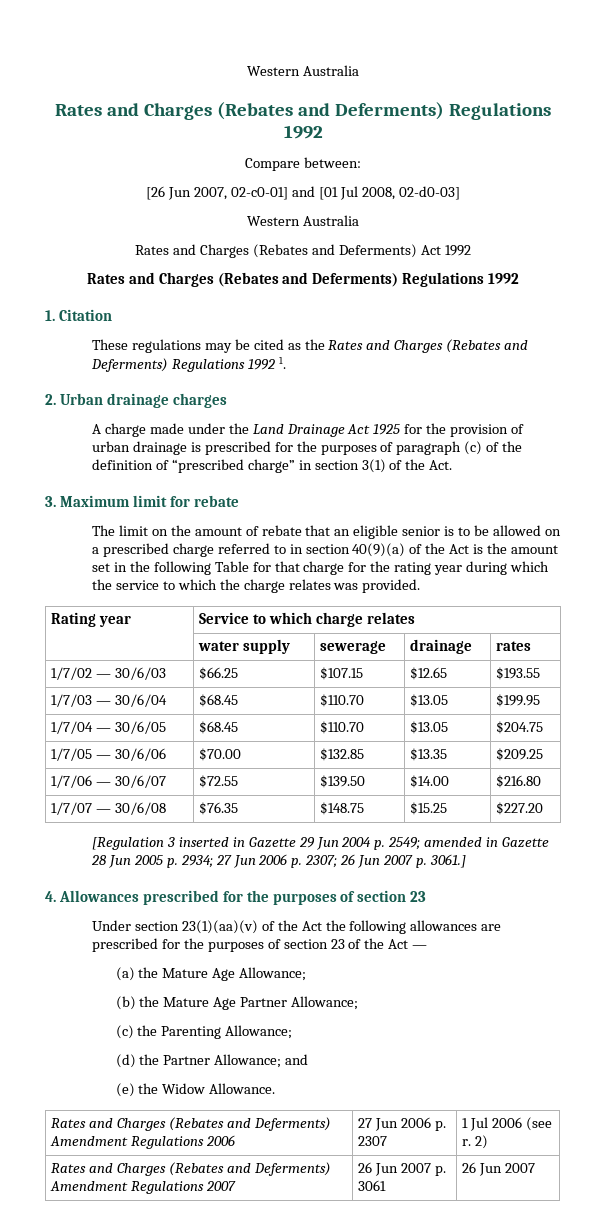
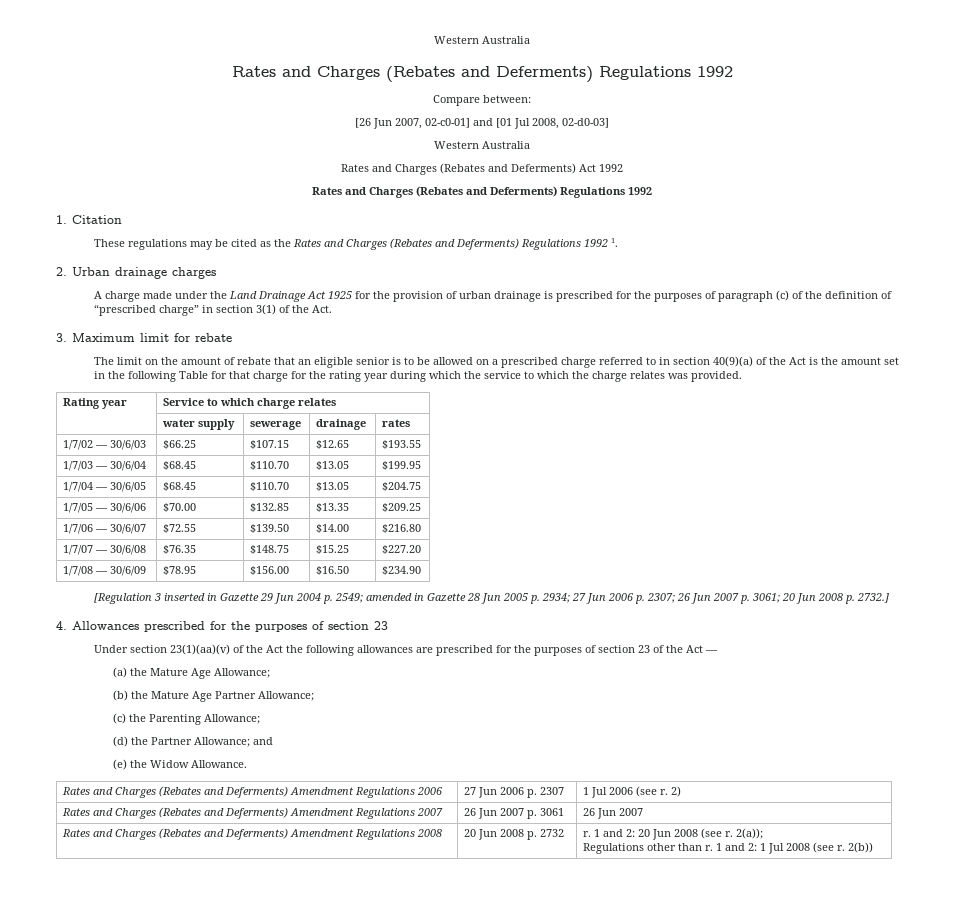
(544, 808) none -> [63,566,147,576] [163,566,197,575] [250,566,290,575] [316,566,350,575] [382,566,422,575] // 1/7/08 — 30/6/09 | $78.95 | $156.00 | $16.50 | $234.90
[429,854,466,868] 3061.] -> [752,593,890,604] 3061; 20 Jun 2008 p. 2732.]
(536, 1168) none -> [62,828,443,840] [464,829,565,840] [583,828,764,840] [583,842,874,854] // Rates and Charges (Rebates and Deferments) Amendment Regulations 2008 | 20 Jun 2008 p. 2732 | r. 1 and 2: 20 Jun 2008 (see r. 2(a)); // Regulations other than r. 1 and 2: 1 Jul 2008 (see r. 2(b))

